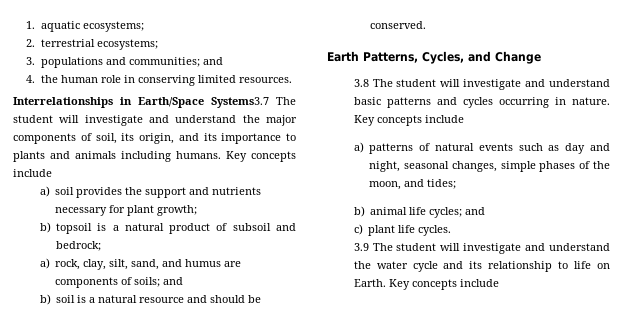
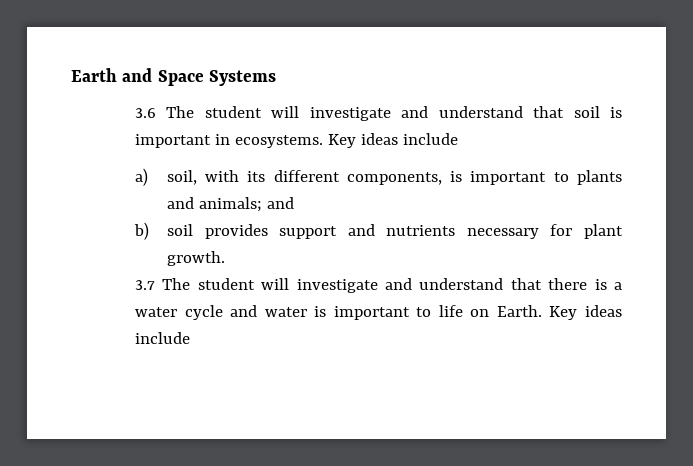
[26,21,144,32] [26,39,158,50] [26,57,223,68] [26,75,292,86] [13,97,296,108] [13,115,298,126] [13,133,296,144] [13,151,296,162] [13,169,52,177] [39,186,50,197] 1. aquatic ecosystems; // 2. terrestrial ecosystems; // 3. populations and communities; and // 4. the human role in conserving limited resources. // Interrelationships in Earth/Space Systems3.7 The student will investigate and understand the major components of soil, its origin, and its importance to plants and animals including humans. Key concepts include // a) -> [71,68,276,86] [134,106,623,121] [134,133,458,148] [134,168,622,186] [166,197,294,212] [133,222,149,240] Earth and Space Systems // 3.6 The student will investigate and understand that soil is important in ecosystems. Key ideas include // a) soil, with its different components, is important to plants and animals; and // b)
[125,187,143,195] the -> (268, 231) none
[157,205,198,216] [39,222,296,234] [56,241,102,251] [39,258,242,270] [55,277,184,288] [39,294,262,305] [370,21,427,29] [327,51,541,64] [353,79,610,90] [353,97,610,108] [353,115,464,126] [353,142,610,154] [369,161,610,172] [369,179,457,190] [353,206,486,218] [353,224,452,236] [353,243,610,254] [353,261,553,272] growth; // b) topsoil is a natural product of subsoil and bedrock; // a) rock, clay, silt, sand, and humus are components of soils; and // b) soil is a natural resource and should be conserved. // Earth Patterns, Cycles, and Change // 3.8 The student will investigate and understand basic patterns and cycles occurring in nature. Key concepts include // a) patterns of natural events such as day and night, seasonal changes, simple phases of the moon, and tides; // b) animal life cycles; and // c) plant life cycles. // 3.9 The student will investigate and understand the water cycle and its relationship -> [166,251,225,266] [134,278,623,293] [134,305,410,320] growth. // 3.7 The student will investigate and understand that there is a water cycle and water is important
[411,279,457,290] concepts -> [584,305,622,317] ideas

